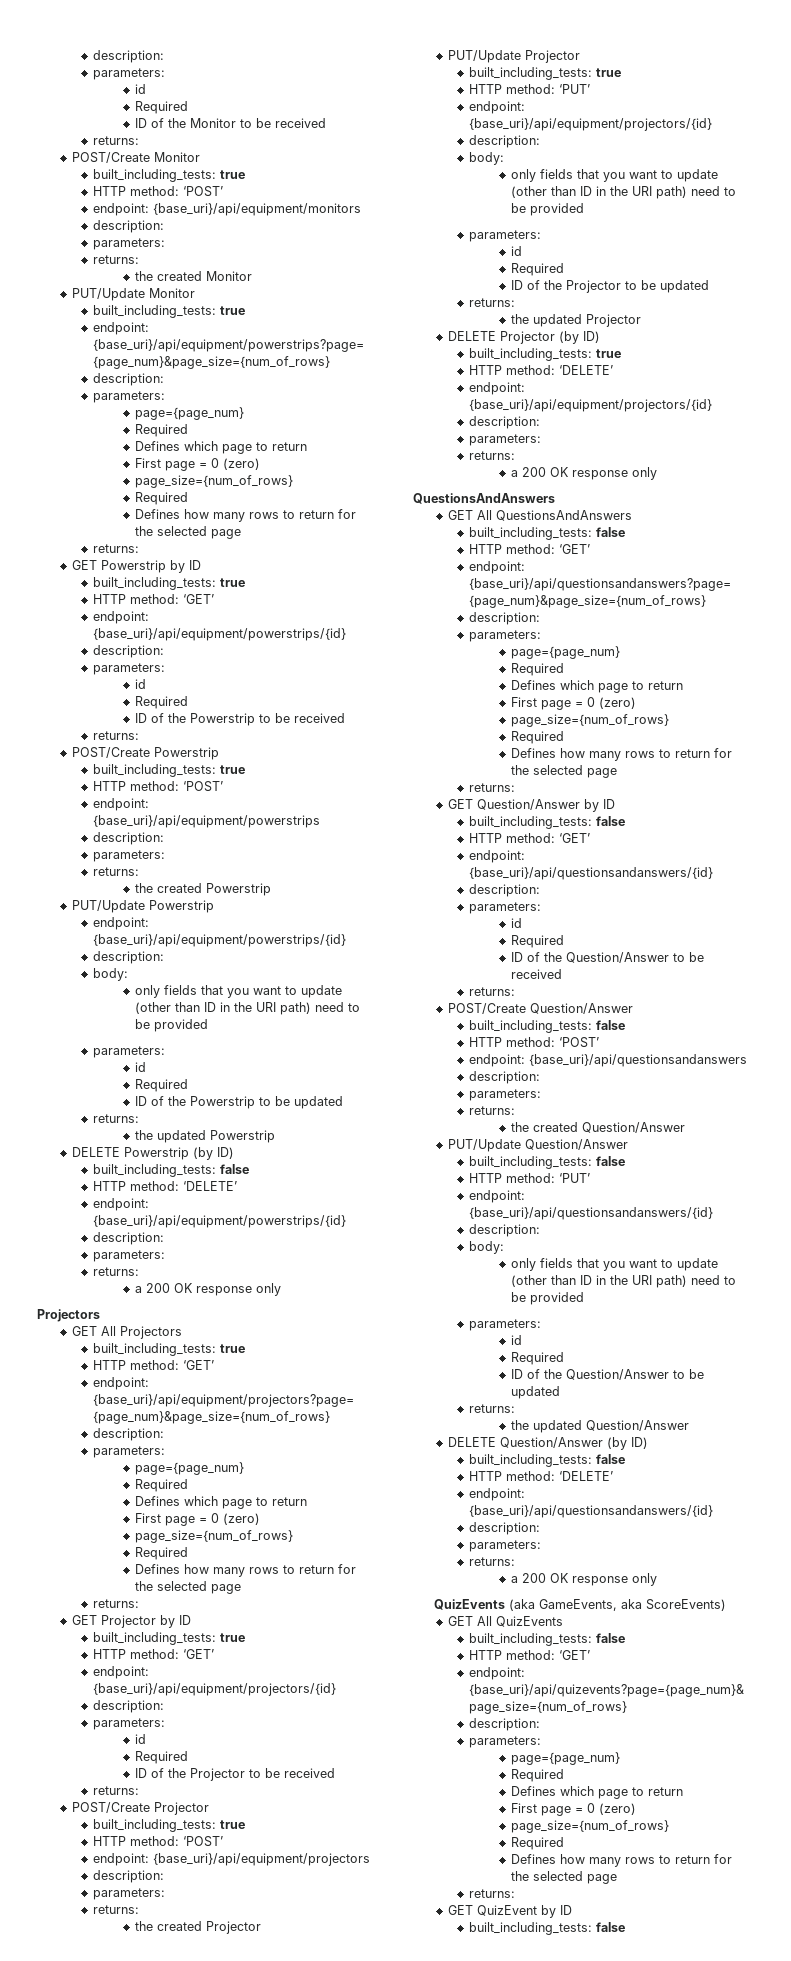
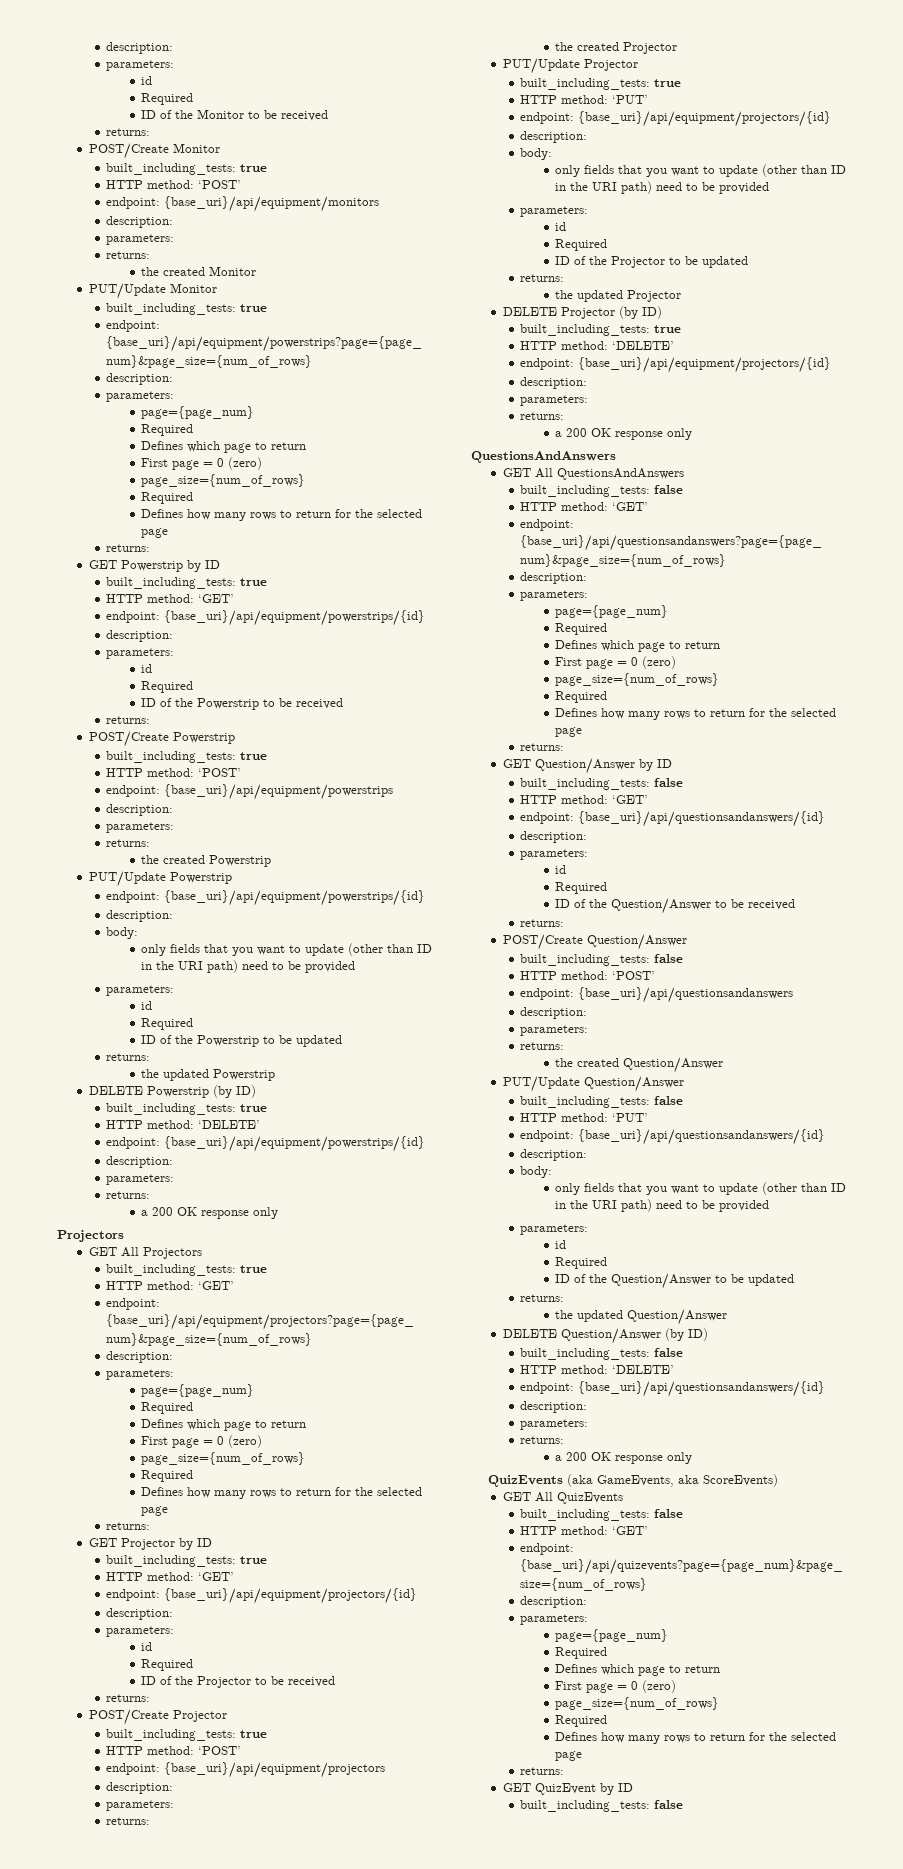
[220,1164,250,1174] false -> [240,1104,268,1112] true

